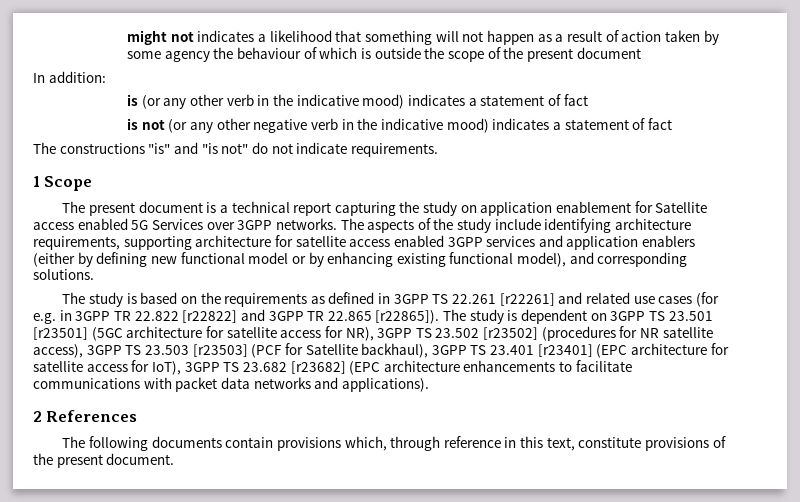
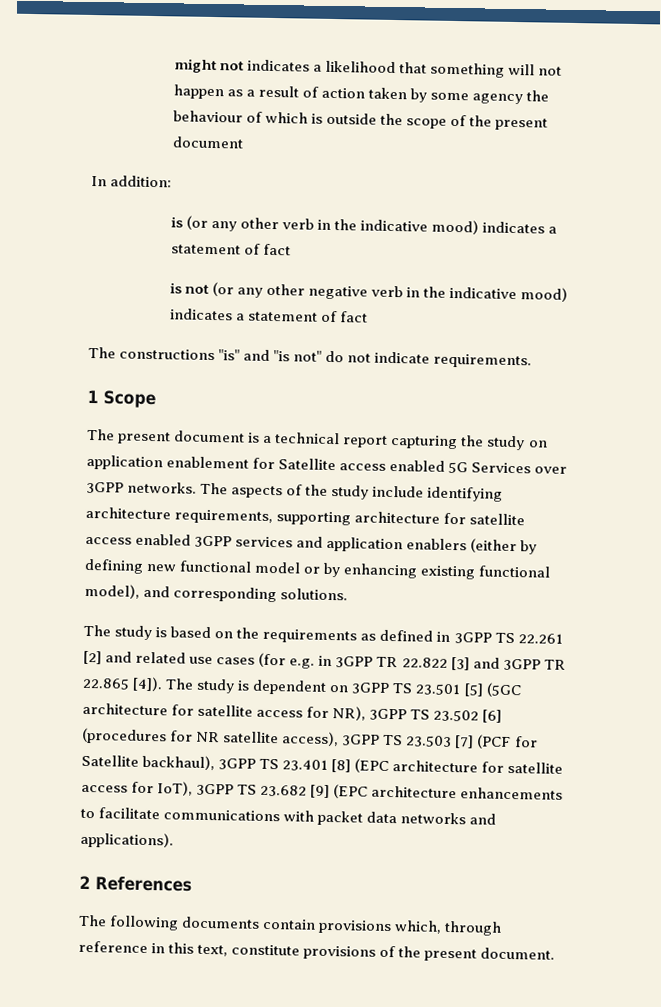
[499,293,555,306] [r22261] -> [83,650,102,665] [2]
[182,310,238,323] [r22822] -> [450,657,470,671] [3]
[375,310,440,324] [r22865]). -> [132,676,164,692] [4]).
[33,327,88,340] [r23501] -> [463,683,484,697] [5]
[483,327,539,340] [r23502] -> [482,709,503,723] [6]
[192,344,248,357] [r23503] -> [454,735,475,749] [7]
[537,344,593,357] [r23401] -> [331,759,352,773] [8]
[290,361,346,374] [r23682] -> [310,784,331,799] [9]

